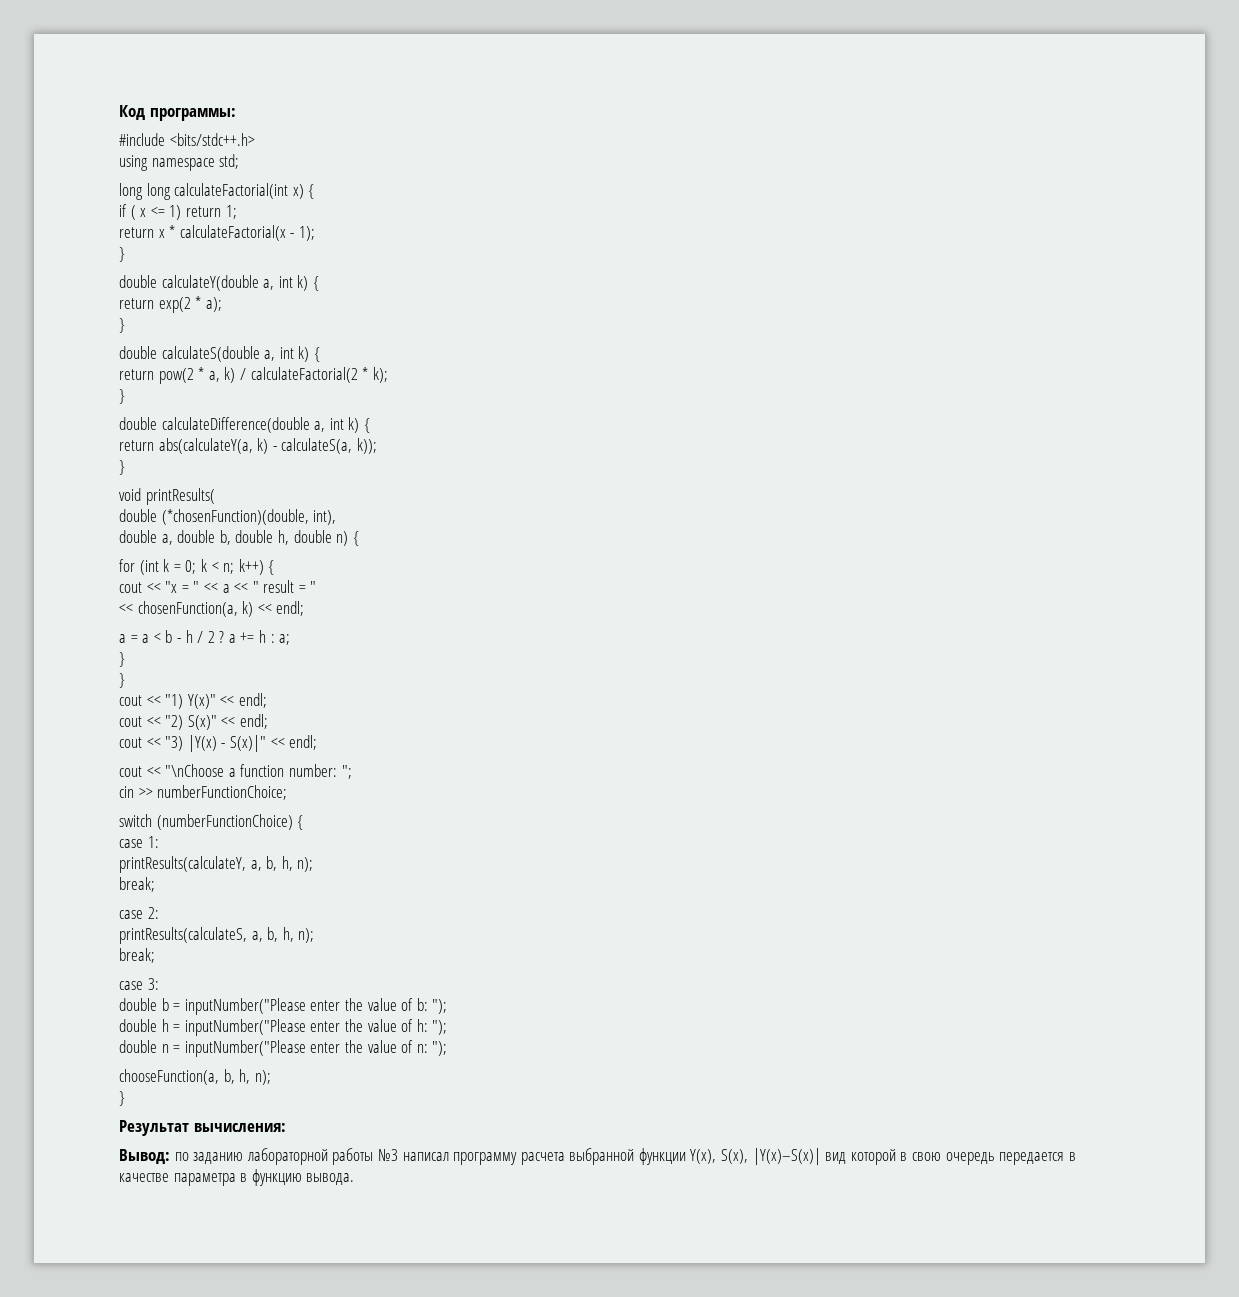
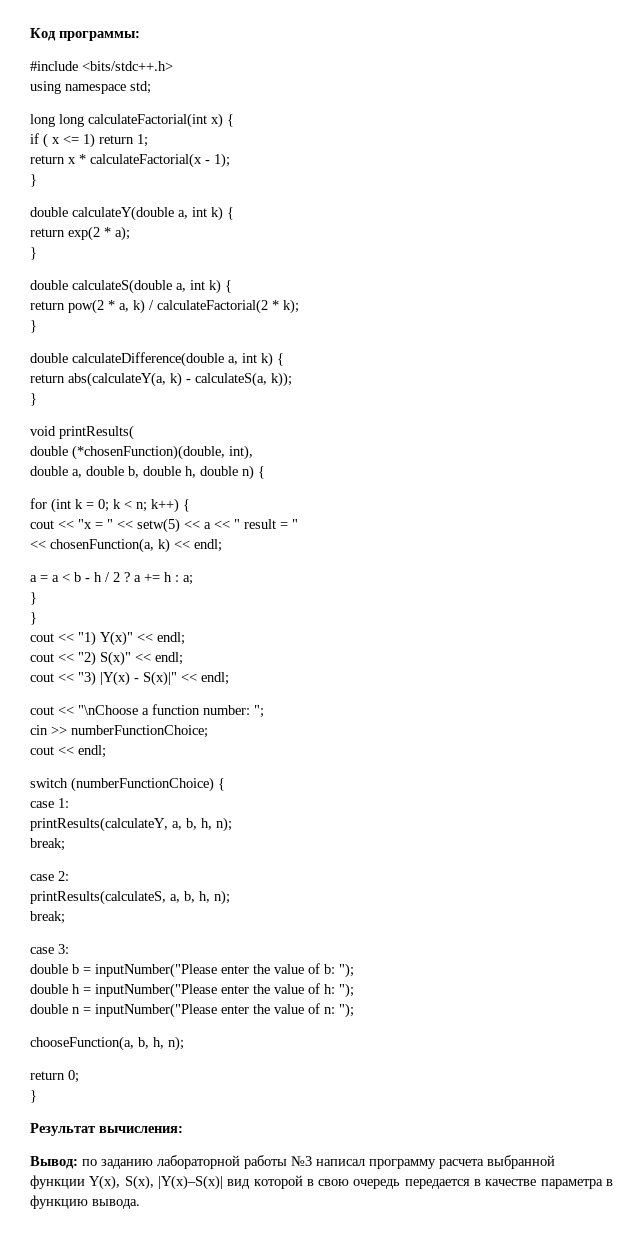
(218, 588) none -> [137,518,200,533] setw(5) <<
(288, 792) none -> [30,745,106,758] // cout << endl;
(271, 1077) none -> [30,1070,79,1083] // return 0;

